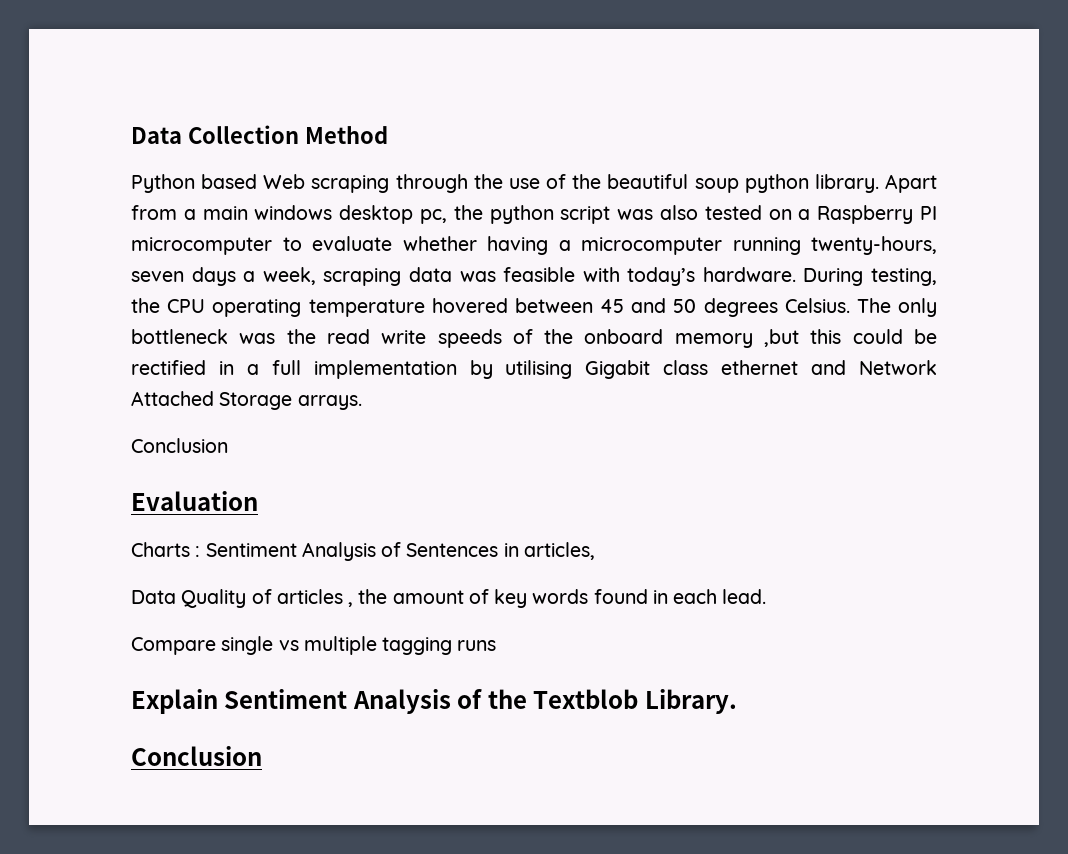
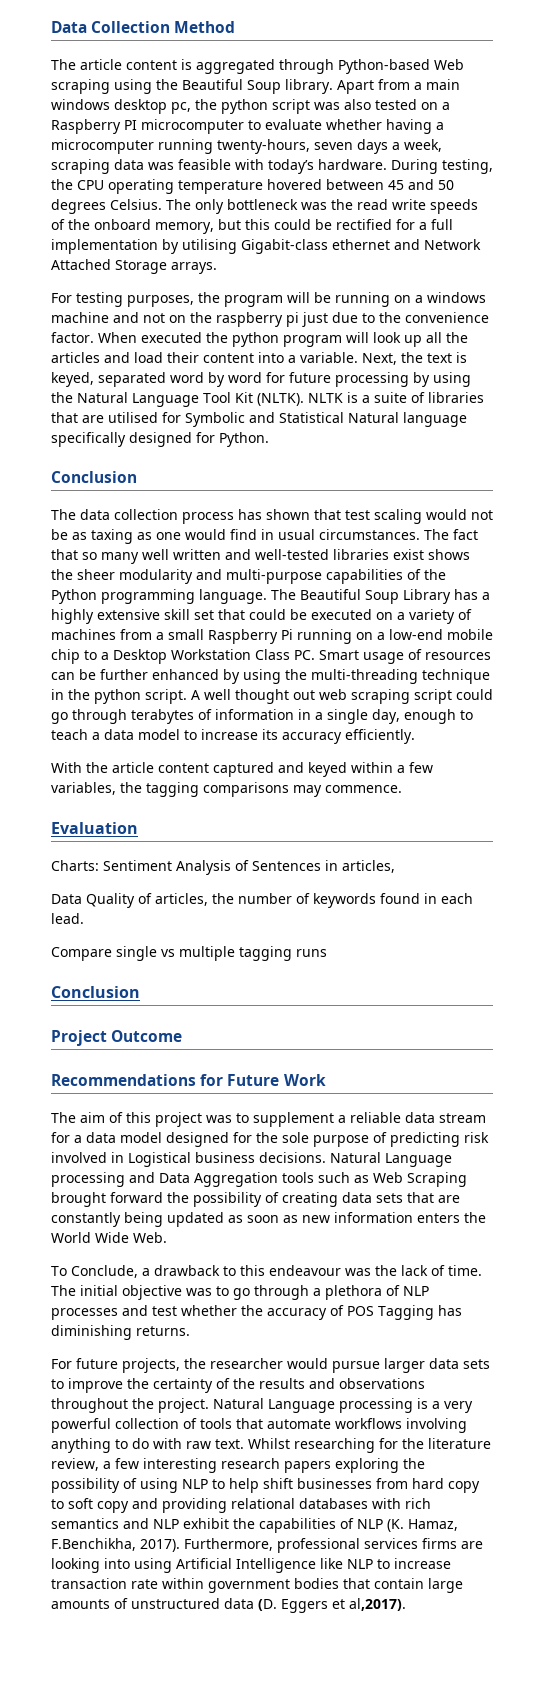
[131,174,809,193] Python based Web scraping through the use of the beautiful soup python -> [51,59,464,74] [51,79,281,94] The article content is aggregated through Python-based Web scraping using the Beautiful Soup
[674,329,800,348] memory ,but -> [155,219,241,234] memory, but
[218,361,234,375] in -> [396,219,415,230] for
[585,360,709,379] Gigabit class -> [241,239,328,254] Gigabit-class
[131,438,228,453] Conclusion -> [51,292,486,307] [51,312,489,327] [51,332,468,347] [51,352,467,365] [51,372,471,387] [51,392,484,407] [51,412,467,427] [51,432,269,447] [51,471,137,483] [51,509,493,524] [51,529,478,544] [51,549,470,564] [51,569,446,584] [51,589,490,604] [51,609,472,624] [51,629,493,644] [51,649,491,664] [51,669,490,684] [51,689,493,704] [51,709,473,724] [51,729,415,744] [51,762,433,777] [51,782,402,797] For testing purposes, the program will be running on a windows machine and not on the raspberry pi just due to the convenience factor. When executed the python program will look up all the articles and load their content into a variable. Next, the text is keyed, separated word by word for future processing by using the Natural Language Tool Kit (NLTK). NLTK is a suite of libraries that are utilised for Symbolic and Statistical Natural language specifically designed for Python. // Conclusion // The data collection process has shown that test scaling would not be as taxing as one would find in usual circumstances. The fact that so many well written and well-tested libraries exist shows the sheer modularity and multi-purpose capabilities of the Python programming language. The Beautiful Soup Library has a highly extensive skill set that could be executed on a variety of machines from a small Raspberry Pi running on a low-end mobile chip to a Desktop Workstation Class PC. Smart usage of resources can be further enhanced by using the multi-threading technique in the python script. A well thought out web scraping script could go through terabytes of information in a single day, enough to teach a data model to increase its accuracy efficiently. // With the article content captured and keyed within a few variables, the tagging comparisons may commence.
[131,542,201,557] Charts : -> [51,860,99,871] Charts:
[276,589,589,608] articles , the amount of key words -> [155,893,376,908] articles, the number of keywords
[131,689,737,714] [131,746,262,766] Explain Sentiment Analysis of the Textblob Library. // Conclusion -> [51,986,140,998] [51,1030,183,1046] [51,1074,326,1086] [51,1112,486,1127] [51,1132,489,1147] [51,1152,452,1167] [51,1172,467,1187] [51,1192,460,1207] [51,1212,486,1227] [51,1232,167,1243] [51,1265,482,1278] [51,1285,429,1300] [51,1305,462,1320] [51,1325,190,1340] [51,1358,490,1373] [51,1378,425,1393] [51,1398,473,1413] [51,1418,467,1433] [51,1438,491,1453] [51,1458,425,1473] [51,1478,480,1493] [51,1498,431,1513] [51,1518,458,1533] [51,1538,483,1553] [51,1558,451,1573] [51,1578,463,1593] [51,1598,406,1613] Conclusion // Project Outcome // Recommendations for Future Work // The aim of this project was to supplement a reliable data stream for a data model designed for the sole purpose of predicting risk involved in Logistical business decisions. Natural Language processing and Data Aggregation tools such as Web Scraping brought forward the possibility of creating data sets that are constantly being updated as soon as new information enters the World Wide Web. // To Conclude, a drawback to this endeavour was the lack of time. The initial objective was to go through a plethora of NLP processes and test whether the accuracy of POS Tagging has diminishing returns. // For future projects, the researcher would pursue larger data sets to improve the certainty of the results and observations throughout the project. Natural Language processing is a very powerful collection of tools that automate workflows involving anything to do with raw text. Whilst researching for the literature review, a few interesting research papers exploring the possibility of using NLP to help shift businesses from hard copy to soft copy and providing relational databases with rich semantics and NLP exhibit the capabilities of NLP (K. Hamaz, F.Benchikha, 2017). Furthermore, professional services firms are looking into using Artificial Intelligence like NLP to increase transaction rate within government bodies that contain large amounts of unstructured data (D. Eggers et al,2017).

